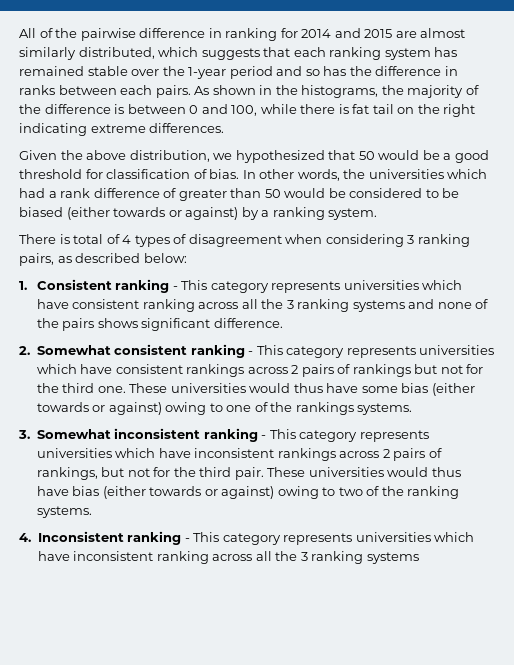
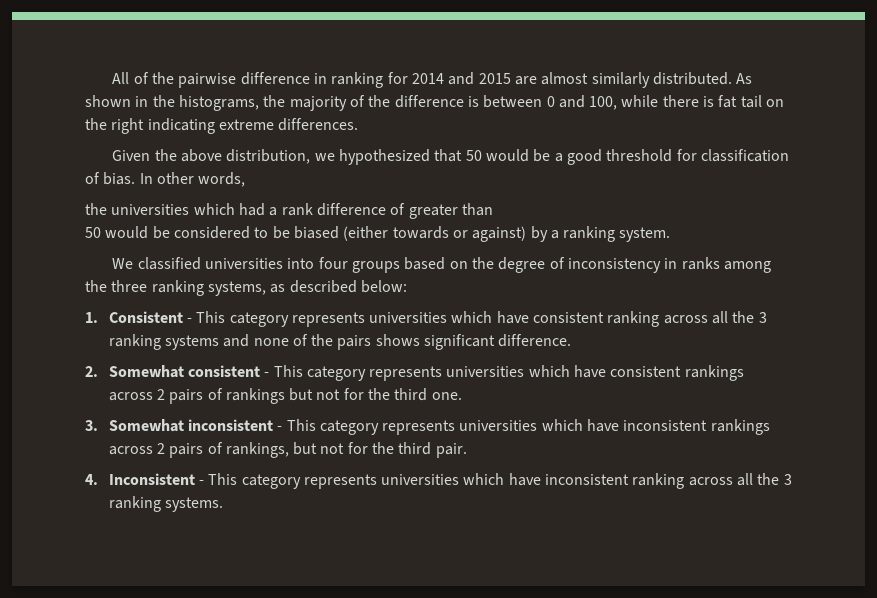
[78,47,458,60] [19,66,458,79] [19,85,191,98] distributed, which suggests that each ranking system has remained stable over the 1-year period and so has the difference in ranks between each pairs. -> [652,72,732,85] distributed.
(340, 175) none -> (246, 179) //
(262, 193) none -> (493, 209) //
[19,234,470,247] [19,253,54,266] There is total of 4 types of disagreement when considering 3 ranking pairs, -> [112,257,771,273] [85,280,266,296] We classified universities into four groups based on the degree of inconsistency in ranks among the three ranking systems,
[115,279,170,293] ranking -> (183, 317) none
[190,344,245,358] ranking -> (260, 371) none
[129,383,475,396] [36,402,413,415] These universities would thus have some bias (either towards or against) owing to one of the rankings systems. -> (462, 396) none
[203,428,258,442] ranking -> (273, 425) none
[267,467,461,477] [36,486,460,499] [36,506,92,518] These universities would thus have bias (either towards or against) owing to two of the ranking systems. -> (467, 450) none
[127,531,182,545] ranking -> (195, 479) none
[366,552,419,564] systems -> [164,497,223,512] systems.

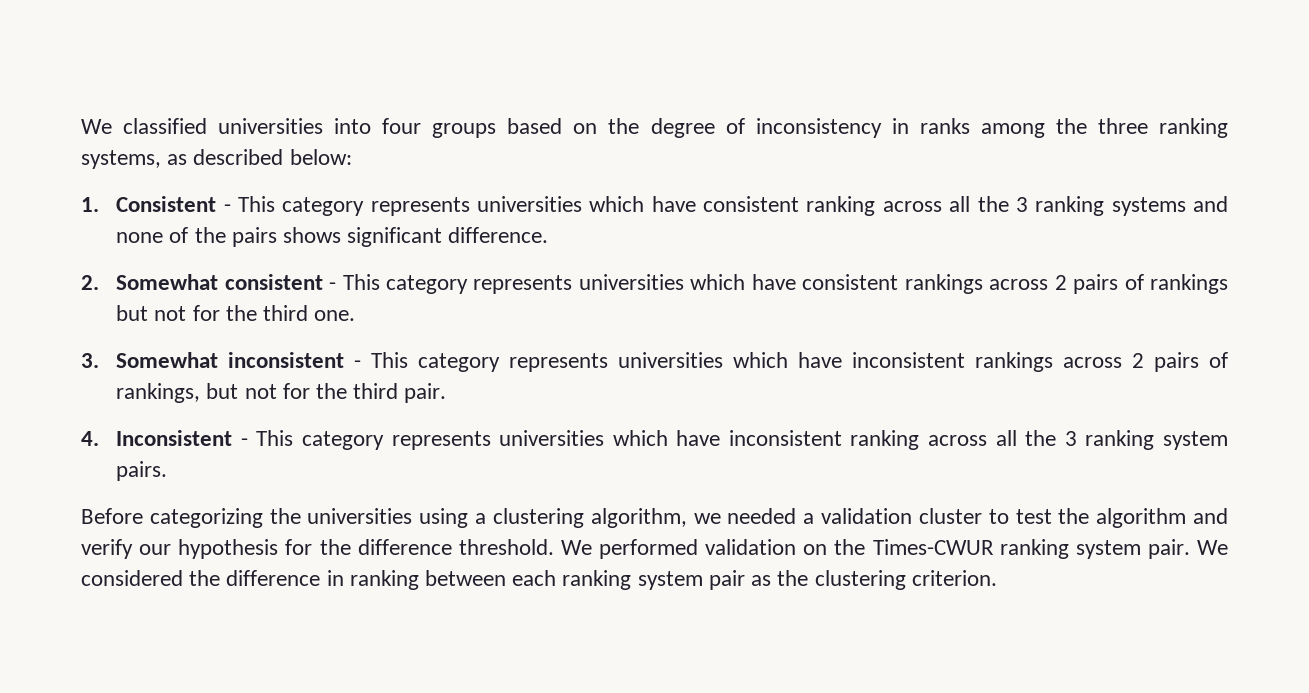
[112,72,753,88] [85,95,785,111] [85,118,359,134] [112,149,789,165] [85,172,246,187] [85,203,493,219] [85,226,671,242] All of the pairwise difference in ranking for 2014 and 2015 are almost similarly distributed. As shown in the histograms, the majority of the difference is between 0 and 100, while there is fat tail on the right indicating extreme differences. // Given the above distribution, we hypothesized that 50 would be a good threshold for classification of bias. In other words, // the universities which had a rank difference of greater than // 50 would be considered to be biased (either towards or against) by a ranking system. // -> (81, 126) none
[164,497,223,512] systems. -> [1162,431,1228,450] [116,461,168,481] [81,508,1229,528] [81,539,1228,559] [81,570,997,590] system pairs. // Before categorizing the universities using a clustering algorithm, we needed a validation cluster to test the algorithm and verify our hypothesis for the difference threshold. We performed validation on the Times-CWUR ranking system pair. We considered the difference in ranking between each ranking system pair as the clustering criterion.

